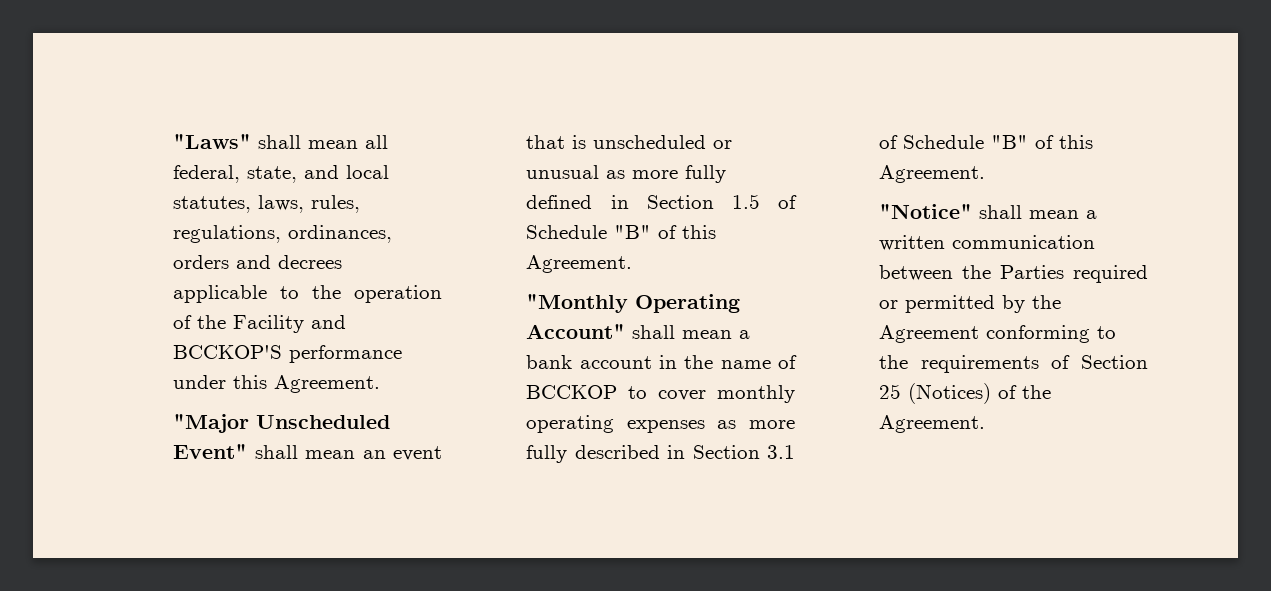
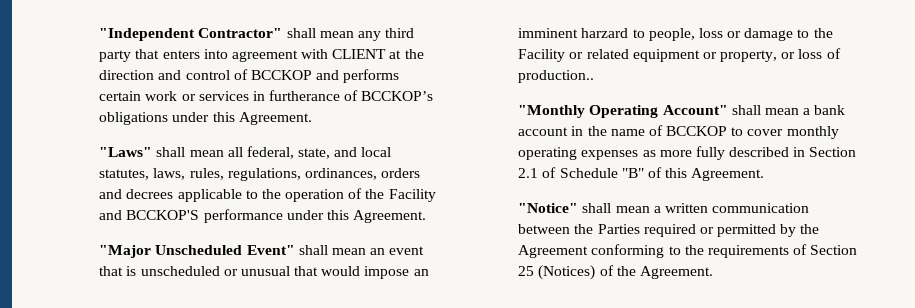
(173, 141) none -> [99,28,415,41] [99,49,424,62] [99,69,400,83] [99,90,434,101] [99,112,312,125] "Independent Contractor" shall mean any third party that enters into agreement with CLIENT at the direction and control of BCCKOP and performs certain work or services in furtherance of BCCKOP’s obligations under this Agreement. //
[606,165,727,183] [526,194,797,209] [526,225,717,239] [526,255,633,273] as more fully defined in Section 1.5 of Schedule "B" of this Agreement. -> [294,266,429,279] [518,28,833,41] [518,48,841,62] [518,70,595,83] that would impose an imminent harzard to people, loss or damage to the Facility or related equipment or property, or loss of production..
[767,445,795,459] 3.1 -> [518,168,539,178] 2.1

